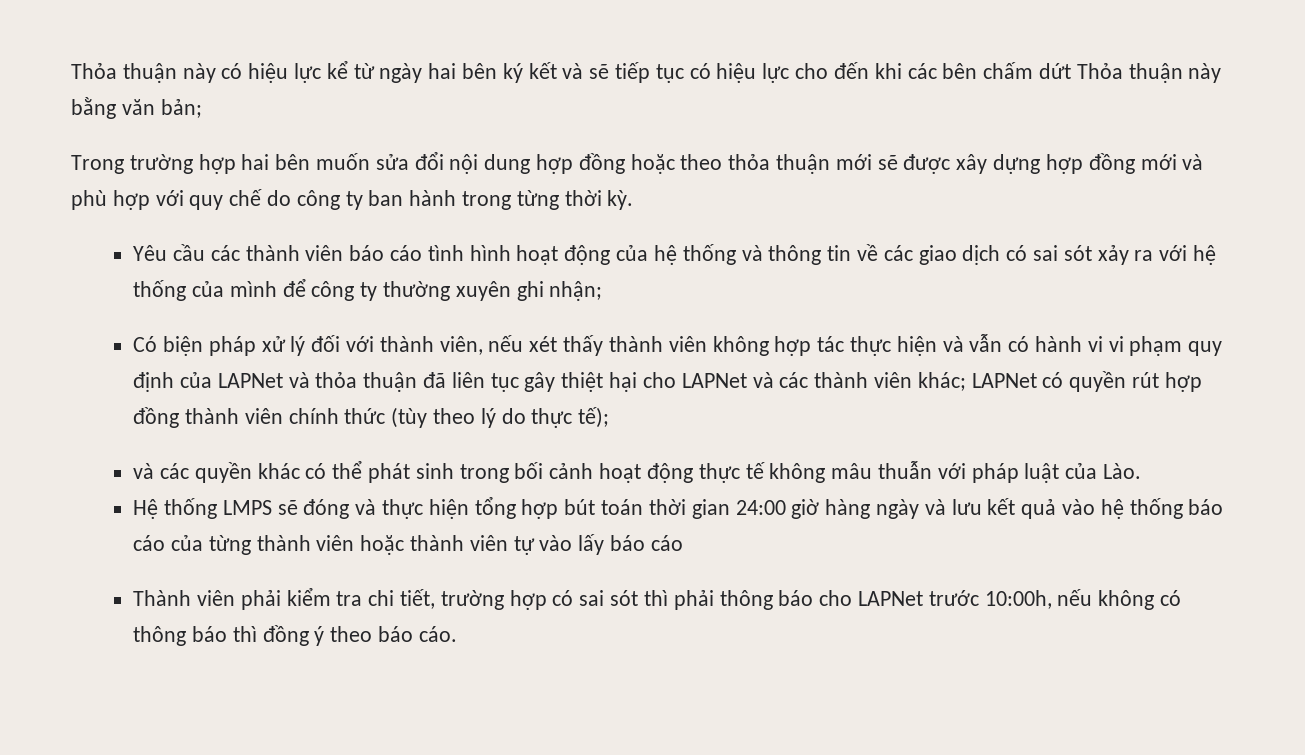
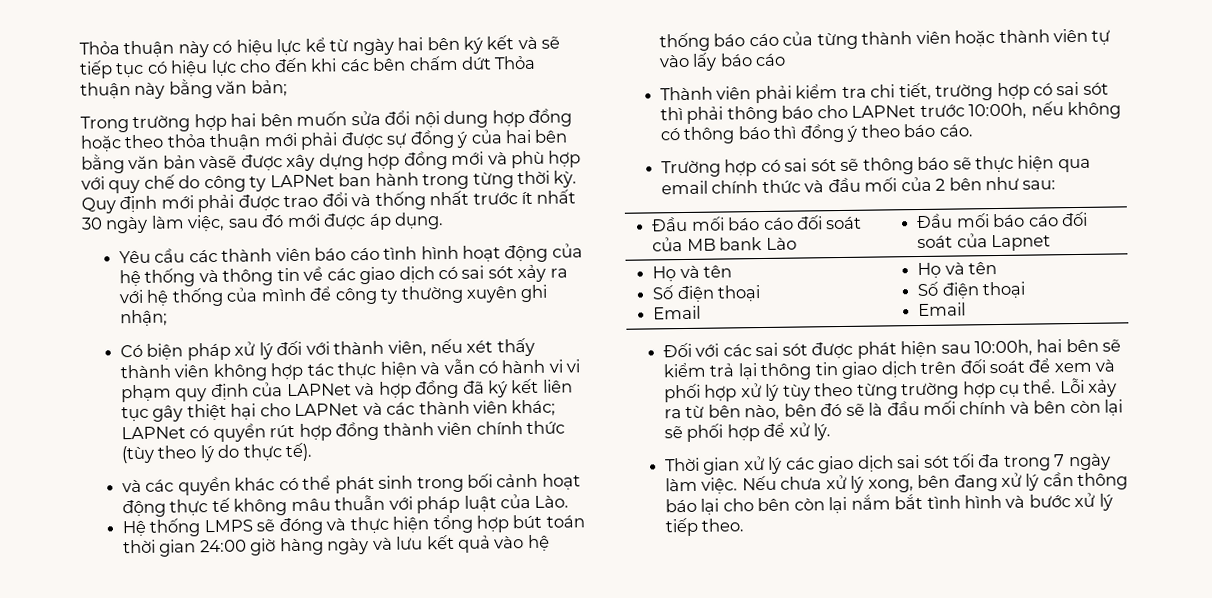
[877,155,898,170] sẽ -> [300,129,569,150] [81,154,238,174] phải được sự đồng ý của hai bên bằng văn bản vàsẽ
(363, 200) none -> [269,174,335,188] LAPNet
(634, 200) none -> [81,189,577,214] [81,212,445,234] Quy định mới phải được trao đổi và thống nhất trước ít nhất 30 ngày làm việc, sau đó mới được áp dụng.
[315,372,447,392] thỏa thuận đã -> [378,378,540,399] hợp đồng đã ký kết
[578,407,610,428] tế); -> [285,442,314,462] tế).
(457, 634) none -> [660,155,1091,178] [660,176,1057,195] [651,215,863,232] [652,236,797,252] [916,211,1089,229] [917,233,1052,252] [652,264,733,282] [652,285,762,303] [653,305,702,320] [917,261,998,279] [917,281,1027,299] [918,302,967,317] [662,338,1122,359] [662,358,1116,381] [663,377,1118,403] [663,399,1124,421] [663,422,832,442] [664,452,1111,475] [664,472,1129,494] [664,492,1113,515] [664,517,745,537] // Trường hợp có sai sót sẽ thông báo sẽ thực hiện qua email chính thức và đầu mối của 2 bên như sau: // Đầu mối báo cáo đối soát của MB bank Lào | Đầu mối báo cáo đối soát của Lapnet // Họ và tên // Số điện thoại // Email | Họ và tên // Số điện thoại // Email // Đối với các sai sót được phát hiện sau 10:00h, hai bên sẽ kiểm trả lại thông tin giao dịch trên đối soát để xem và phối hợp xử lý tùy theo từng trường hợp cụ thể. Lỗi xảy ra từ bên nào, bên đó sẽ là đầu mối chính và bên còn lại sẽ phối hợp để xử lý. // Thời gian xử lý các giao dịch sai sót tối đa trong 7 ngày làm việc. Nếu chưa xử lý xong, bên đang xử lý cần thông báo lại cho bên còn lại nắm bắt tình hình và bước xử lý tiếp theo.

